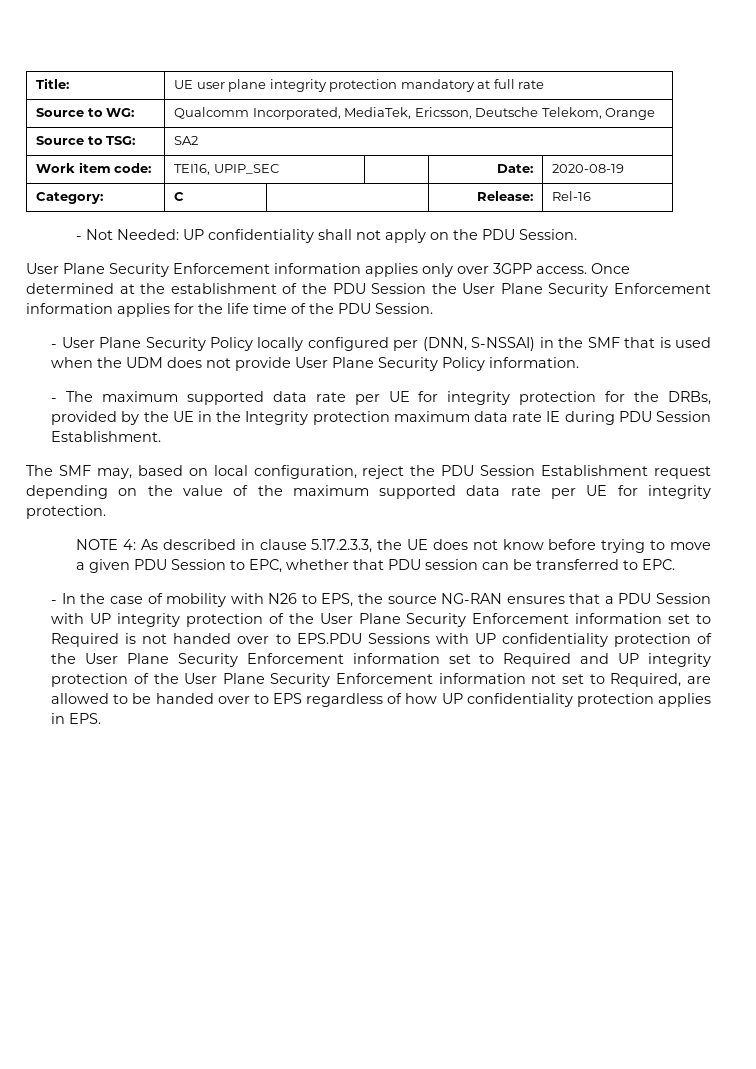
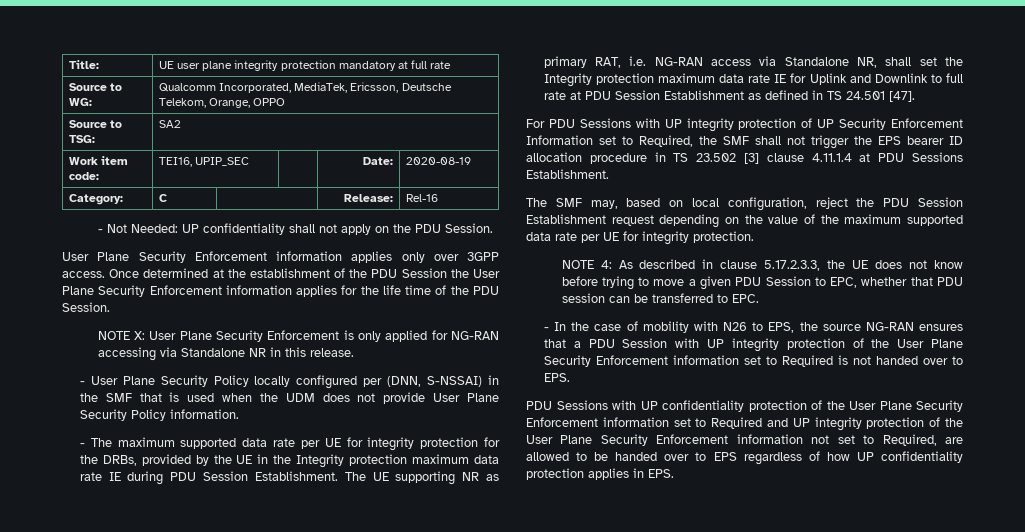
[605,108,656,120] Orange -> [209,98,286,108] Orange, OPPO
(433, 308) none -> [97,330,500,342] [97,347,354,361] // NOTE X: User Plane Security Enforcement is only applied for NG-RAN accessing via Standalone NR in this release.
(162, 436) none -> [344,471,500,485] [543,56,963,68] [543,73,963,87] [543,90,915,102] [526,118,963,132] [526,135,963,149] [526,152,964,164] [526,169,609,179] The UE supporting NR as primary RAT, i.e. NG-RAN access via Standalone NR, shall set the Integrity protection maximum data rate IE for Uplink and Downlink to full rate at PDU Session Establishment as defined in TS 24.501 [47]. // For PDU Sessions with UP integrity protection of UP Security Enforcement Information set to Required, the SMF shall not trigger the EPS bearer ID allocation procedure in TS 23.502 [3] clause 4.11.1.4 at PDU Sessions Establishment.
[296,633,362,644] EPS.PDU -> [543,373,570,382] [526,401,552,410] EPS. // PDU

